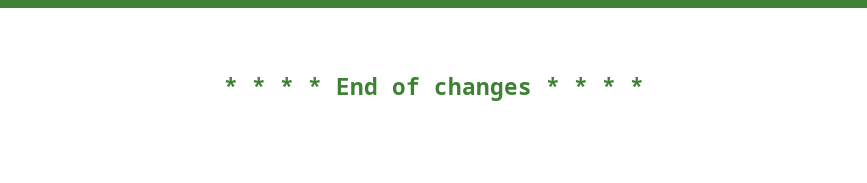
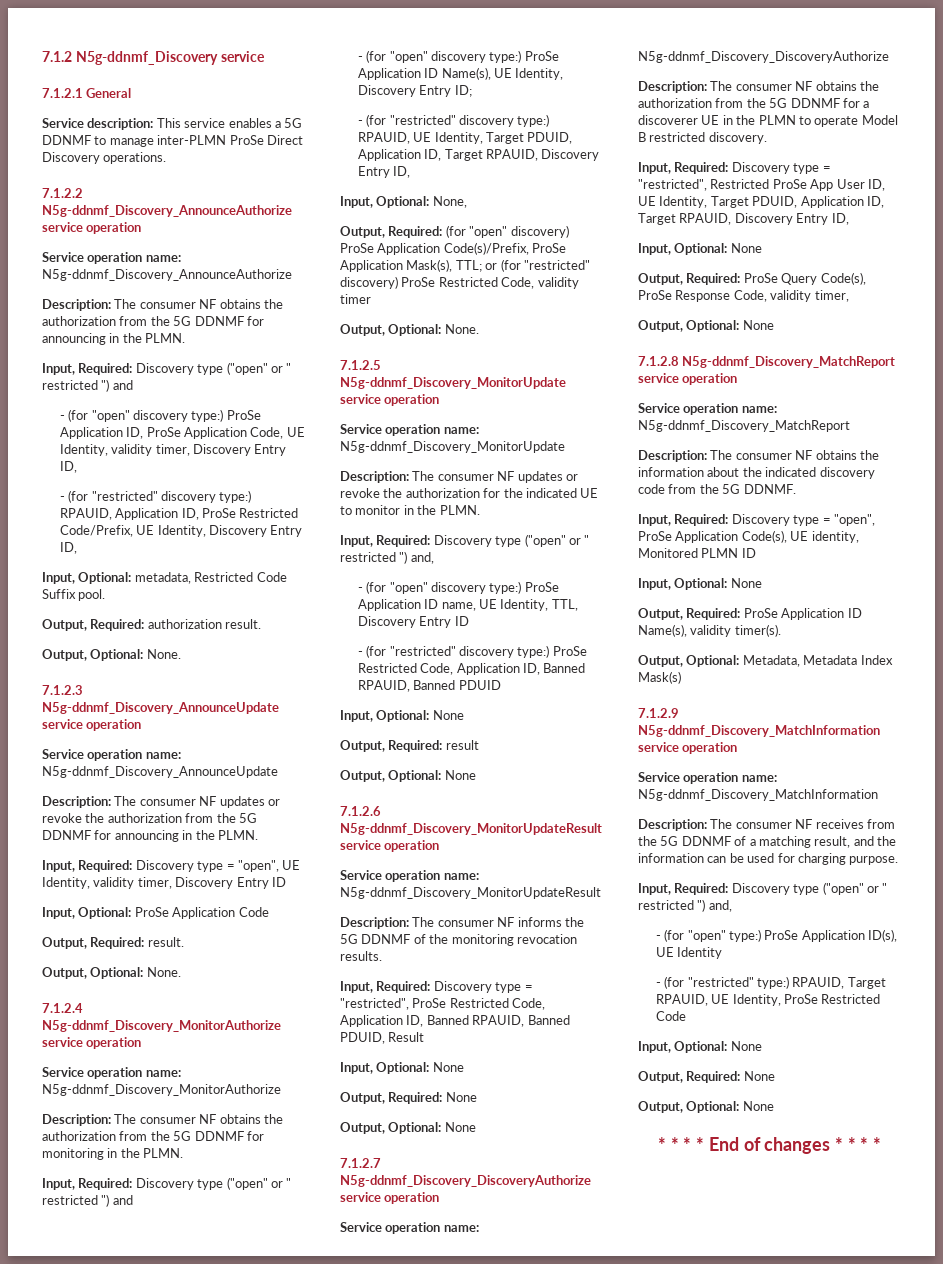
(223, 86) none -> [42,51,265,65] [42,88,132,98] [42,118,303,130] [42,135,303,147] [42,152,167,164] [42,188,83,198] [42,205,292,217] [42,222,142,234] [42,252,181,264] [42,269,292,281] [42,299,283,311] [42,316,264,326] [42,333,186,345] [42,362,292,375] [42,379,133,392] [59,409,261,422] [59,427,305,439] [59,444,287,456] [59,461,77,473] [59,490,252,503] [59,508,299,520] [59,525,303,537] [59,542,77,554] [42,572,287,584] [42,589,106,601] [42,619,262,631] [42,649,181,661] [42,685,83,695] [42,702,279,714] [42,719,142,731] [42,749,181,761] [42,766,278,778] [42,796,280,808] [42,813,257,823] [42,830,258,842] [42,860,301,872] [42,877,286,889] [42,907,269,919] [42,937,184,949] [42,967,181,979] [42,1003,83,1013] [42,1020,281,1032] [42,1037,142,1049] [42,1067,181,1079] [42,1084,281,1096] [42,1114,283,1126] [42,1131,264,1141] [42,1148,184,1160] [42,1177,292,1190] [42,1194,133,1207] [357,50,559,63] [357,67,564,80] [357,85,472,97] [357,114,550,127] [357,132,573,144] [357,149,600,161] [357,166,411,178] [340,196,467,208] [340,225,569,238] [340,242,567,255] [340,259,590,272] [340,276,579,289] [340,294,371,304] [340,324,479,336] [340,360,381,370] [340,377,566,389] [340,394,440,406] [340,424,479,436] [340,441,565,453] [340,471,578,483] [340,488,599,498] [340,505,480,515] [340,534,590,547] [340,551,434,564] [357,581,559,594] [357,599,578,611] [357,616,469,628] [357,645,587,658] [357,663,586,675] [357,680,501,692] [340,710,464,722] [340,740,479,752] [340,770,476,782] [340,806,381,816] [340,823,602,835] [340,840,440,852] [340,870,479,882] [340,887,601,899] [340,917,584,929] [340,934,577,946] [340,951,382,961] [340,981,533,993] [340,998,546,1010] [340,1015,570,1027] [340,1032,425,1044] [340,1062,464,1074] [340,1092,477,1104] [340,1122,476,1134] [340,1158,381,1168] [340,1175,591,1187] [340,1192,440,1204] [340,1222,479,1234] [638,51,889,63] [638,81,879,93] [638,98,870,108] [638,115,898,127] [638,132,767,144] [638,162,831,174] [638,179,885,191] [638,196,884,208] [638,213,849,225] [638,243,762,255] [638,272,866,285] [638,290,849,302] [638,320,774,332] [638,356,896,368] [638,373,738,385] [638,403,777,415] [638,420,850,432] [638,450,879,462] [638,467,875,479] [638,484,796,494] [638,514,875,526] [638,530,859,543] [638,548,756,558] [638,578,762,590] [638,608,862,620] [638,624,781,637] [638,655,893,667] [638,671,681,684] [638,708,679,718] [638,725,880,737] [638,742,738,754] [638,772,777,784] [638,789,878,801] [638,819,895,831] [638,836,896,848] [638,853,899,865] [638,882,888,895] [638,899,732,912] [655,929,898,942] [655,947,723,959] [655,976,886,989] [655,994,881,1006] [655,1011,686,1021] [638,1041,762,1053] [638,1071,775,1083] [638,1101,774,1113] 7.1.2 N5g-ddnmf_Discovery service // 7.1.2.1 General // Service description: This service enables a 5G DDNMF to manage inter-PLMN ProSe Direct Discovery operations. // 7.1.2.2 N5g-ddnmf_Discovery_AnnounceAuthorize service operation // Service operation name: N5g-ddnmf_Discovery_AnnounceAuthorize // Description: The consumer NF obtains the authorization from the 5G DDNMF for announcing in the PLMN. // Input, Required: Discovery type ("open" or " restricted ") and // - (for "open" discovery type:) ProSe Application ID, ProSe Application Code, UE Identity, validity timer, Discovery Entry ID, // - (for "restricted" discovery type:) RPAUID, Application ID, ProSe Restricted Code/Prefix, UE Identity, Discovery Entry ID, // Input, Optional: metadata, Restricted Code Suffix pool. // Output, Required: authorization result. // Output, Optional: None. // 7.1.2.3 N5g-ddnmf_Discovery_AnnounceUpdate service operation // Service operation name: N5g-ddnmf_Discovery_AnnounceUpdate // Description: The consumer NF updates or revoke the authorization from the 5G DDNMF for announcing in the PLMN. // Input, Required: Discovery type = "open", UE Identity, validity timer, Discovery Entry ID // Input, Optional: ProSe Application Code // Output, Required: result. // Output, Optional: None. // 7.1.2.4 N5g-ddnmf_Discovery_MonitorAuthorize service operation // Service operation name: N5g-ddnmf_Discovery_MonitorAuthorize // Description: The consumer NF obtains the authorization from the 5G DDNMF for monitoring in the PLMN. // Input, Required: Discovery type ("open" or " restricted ") and // - (for "open" discovery type:) ProSe Application ID Name(s), UE Identity, Discovery Entry ID; // - (for "restricted" discovery type:) RPAUID, UE Identity, Target PDUID, Application ID, Target RPAUID, Discovery Entry ID, // Input, Optional: None, // Output, Required: (for "open" discovery) ProSe Application Code(s)/Prefix, ProSe Application Mask(s), TTL; or (for "restricted" discovery) ProSe Restricted Code, validity timer // Output, Optional: None. // 7.1.2.5 N5g-ddnmf_Discovery_MonitorUpdate service operation // Service operation name: N5g-ddnmf_Discovery_MonitorUpdate // Description: The consumer NF updates or revoke the authorization for the indicated UE to monitor in the PLMN. // Input, Required: Discovery type ("open" or " restricted ") and, // - (for "open" discovery type:) ProSe Application ID name, UE Identity, TTL, Discovery Entry ID // - (for "restricted" discovery type:) ProSe Restricted Code, Application ID, Banned RPAUID, Banned PDUID // Input, Optional: None // Output, Required: result // Output, Optional: None // 7.1.2.6 N5g-ddnmf_Discovery_MonitorUpdateResult service operation // Service operation name: N5g-ddnmf_Discovery_MonitorUpdateResult // Description: The consumer NF informs the 5G DDNMF of the monitoring revocation results. // Input, Required: Discovery type = "restricted", ProSe Restricted Code, Application ID, Banned RPAUID, Banned PDUID, Result // Input, Optional: None // Output, Required: None // Output, Optional: None // 7.1.2.7 N5g-ddnmf_Discovery_DiscoveryAuthorize service operation // Service operation name: N5g-ddnmf_Discovery_DiscoveryAuthorize // Description: The consumer NF obtains the authorization from the 5G DDNMF for a discoverer UE in the PLMN to operate Model B restricted discovery. // Input, Required: Discovery type = "restricted", Restricted ProSe App User ID, UE Identity, Target PDUID, Application ID, Target RPAUID, Discovery Entry ID, // Input, Optional: None // Output, Required: ProSe Query Code(s), ProSe Response Code, validity timer, // Output, Optional: None // 7.1.2.8 N5g-ddnmf_Discovery_MatchReport service operation // Service operation name: N5g-ddnmf_Discovery_MatchReport // Description: The consumer NF obtains the information about the indicated discovery code from the 5G DDNMF. // Input, Required: Discovery type = "open", ProSe Application Code(s), UE identity, Monitored PLMN ID // Input, Optional: None // Output, Required: ProSe Application ID Name(s), validity timer(s). // Output, Optional: Metadata, Metadata Index Mask(s) // 7.1.2.9 N5g-ddnmf_Discovery_MatchInformation service operation // Service operation name: N5g-ddnmf_Discovery_MatchInformation // Description: The consumer NF receives from the 5G DDNMF of a matching result, and the information can be used for charging purpose. // Input, Required: Discovery type ("open" or " restricted ") and, // - (for "open" type:) ProSe Application ID(s), UE Identity // - (for "restricted" type:) RPAUID, Target RPAUID, UE Identity, ProSe Restricted Code // Input, Optional: None // Output, Required: None // Output, Optional: None //

